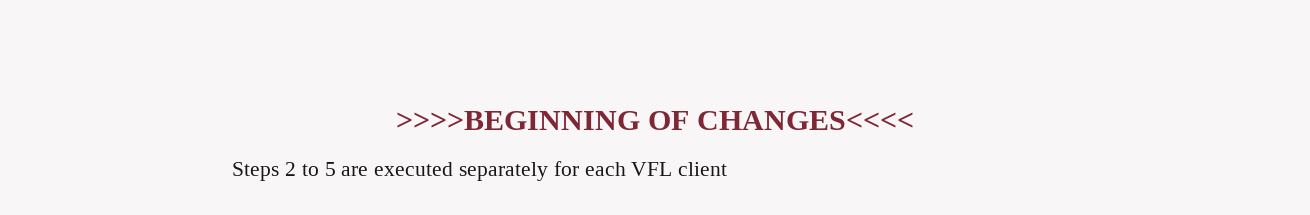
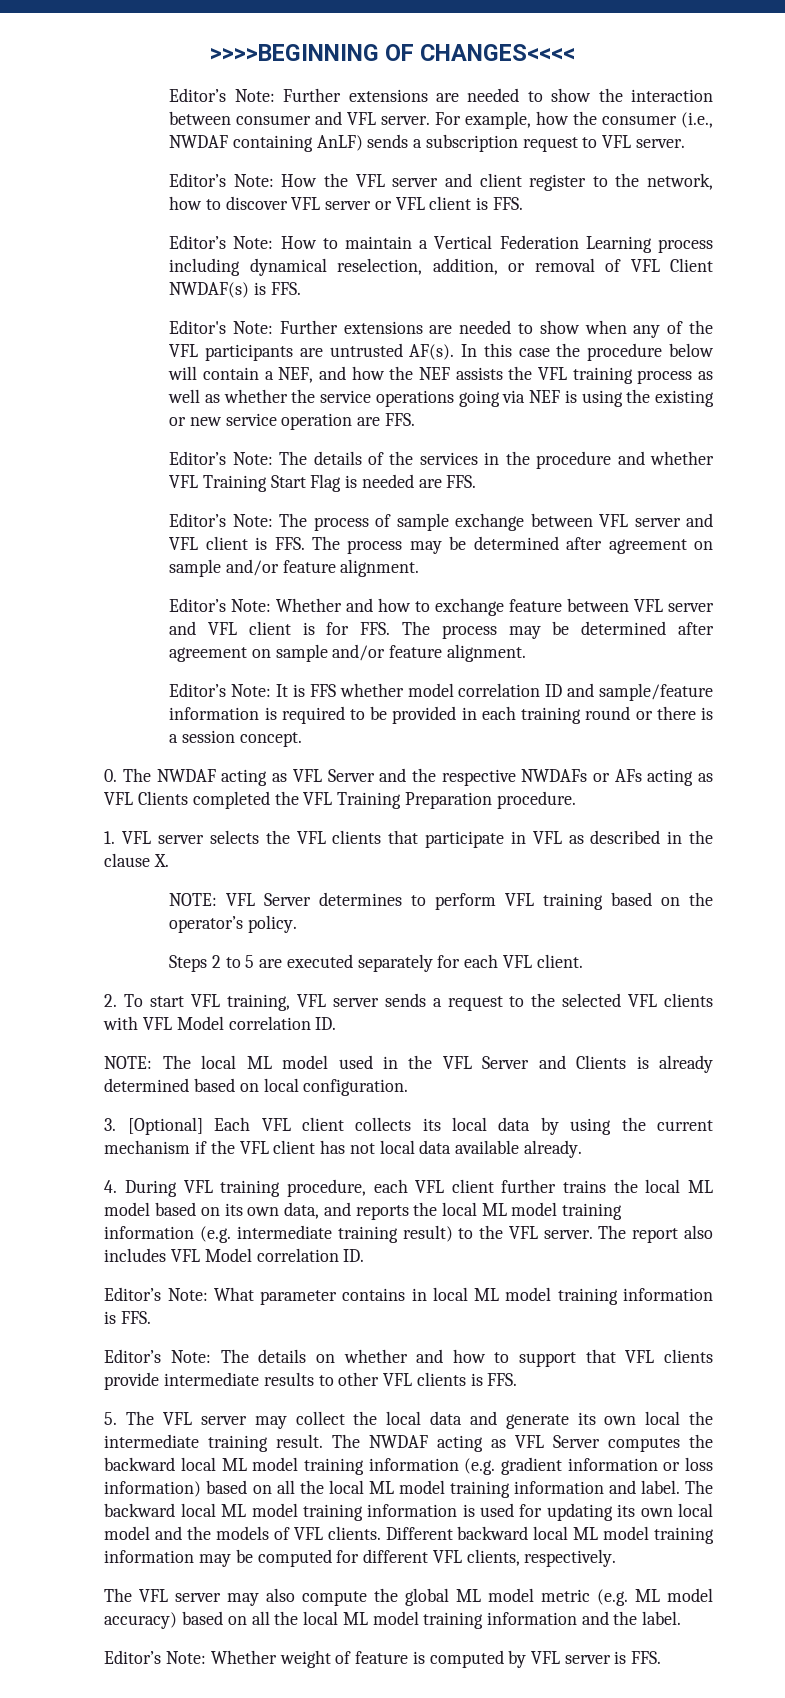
(915, 120) none -> [169,88,713,102] [169,111,714,129] [169,134,685,152] [169,173,713,191] [169,196,523,210] [169,235,713,253] [169,258,713,276] [169,282,301,298] [169,320,713,338] [169,343,714,361] [168,366,713,384] [168,389,714,407] [169,413,415,430] [169,451,715,469] [169,474,477,492] [169,513,713,531] [169,536,714,554] [169,559,420,577] [169,598,715,616] [169,621,714,639] [169,644,526,662] [169,683,713,701] [169,706,713,724] [169,730,302,747] [104,768,713,786] [104,791,576,809] [104,830,713,848] [104,853,170,867] [169,892,713,910] [169,915,297,933] // Editor’s Note: Further extensions are needed to show the interaction between consumer and VFL server. For example, how the consumer (i.e., NWDAF containing AnLF) sends a subscription request to VFL server. // Editor’s Note: How the VFL server and client register to the network, how to discover VFL server or VFL client is FFS. // Editor’s Note: How to maintain a Vertical Federation Learning process including dynamical reselection, addition, or removal of VFL Client NWDAF(s) is FFS. // Editor's Note: Further extensions are needed to show when any of the VFL participants are untrusted AF(s). In this case the procedure below will contain a NEF, and how the NEF assists the VFL training process as well as whether the service operations going via NEF is using the existing or new service operation are FFS. // Editor’s Note: The details of the services in the procedure and whether VFL Training Start Flag is needed are FFS. // Editor’s Note: The process of sample exchange between VFL server and VFL client is FFS. The process may be determined after agreement on sample and/or feature alignment. // Editor’s Note: Whether and how to exchange feature between VFL server and VFL client is for FFS. The process may be determined after agreement on sample and/or feature alignment. // Editor’s Note: It is FFS whether model correlation ID and sample/feature information is required to be provided in each training round or there is a session concept. // 0. The NWDAF acting as VFL Server and the respective NWDAFs or AFs acting as VFL Clients completed the VFL Training Preparation procedure. // 1. VFL server selects the VFL clients that participate in VFL as described in the clause X. // NOTE: VFL Server determines to perform VFL training based on the operator’s policy.
[678,162,728,176] client -> [536,954,583,968] [104,993,713,1011] [103,1016,337,1030] [104,1055,713,1073] [104,1078,409,1096] [104,1117,713,1135] [104,1140,582,1158] [104,1179,713,1197] [104,1202,623,1220] [104,1225,713,1243] [104,1248,365,1262] [104,1287,713,1305] [104,1311,152,1324] [104,1349,713,1367] [104,1372,518,1390] [104,1411,713,1429] [104,1434,713,1452] [104,1457,713,1475] [104,1480,713,1498] [104,1503,713,1521] [104,1526,714,1544] [104,1549,617,1567] [104,1588,713,1606] [104,1611,682,1629] [104,1650,662,1668] client. // 2. To start VFL training, VFL server sends a request to the selected VFL clients with VFL Model correlation ID. // NOTE: The local ML model used in the VFL Server and Clients is already determined based on local configuration. // 3. [Optional] Each VFL client collects its local data by using the current mechanism if the VFL client has not local data available already. // 4. During VFL training procedure, each VFL client further trains the local ML model based on its own data, and reports the local ML model training information (e.g. intermediate training result) to the VFL server. The report also includes VFL Model correlation ID. // Editor’s Note: What parameter contains in local ML model training information is FFS. // Editor’s Note: The details on whether and how to support that VFL clients provide intermediate results to other VFL clients is FFS. // 5. The VFL server may collect the local data and generate its own local the intermediate training result. The NWDAF acting as VFL Server computes the backward local ML model training information (e.g. gradient information or loss information) based on all the local ML model training information and label. The backward local ML model training information is used for updating its own local model and the models of VFL clients. Different backward local ML model training information may be computed for different VFL clients, respectively. // The VFL server may also compute the global ML model metric (e.g. ML model accuracy) based on all the local ML model training information and the label. // Editor’s Note: Whether weight of feature is computed by VFL server is FFS.

